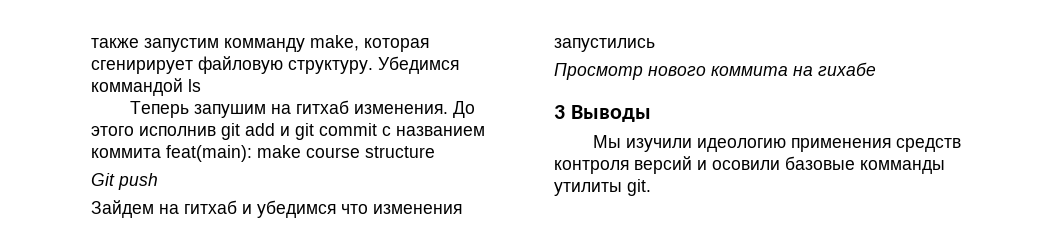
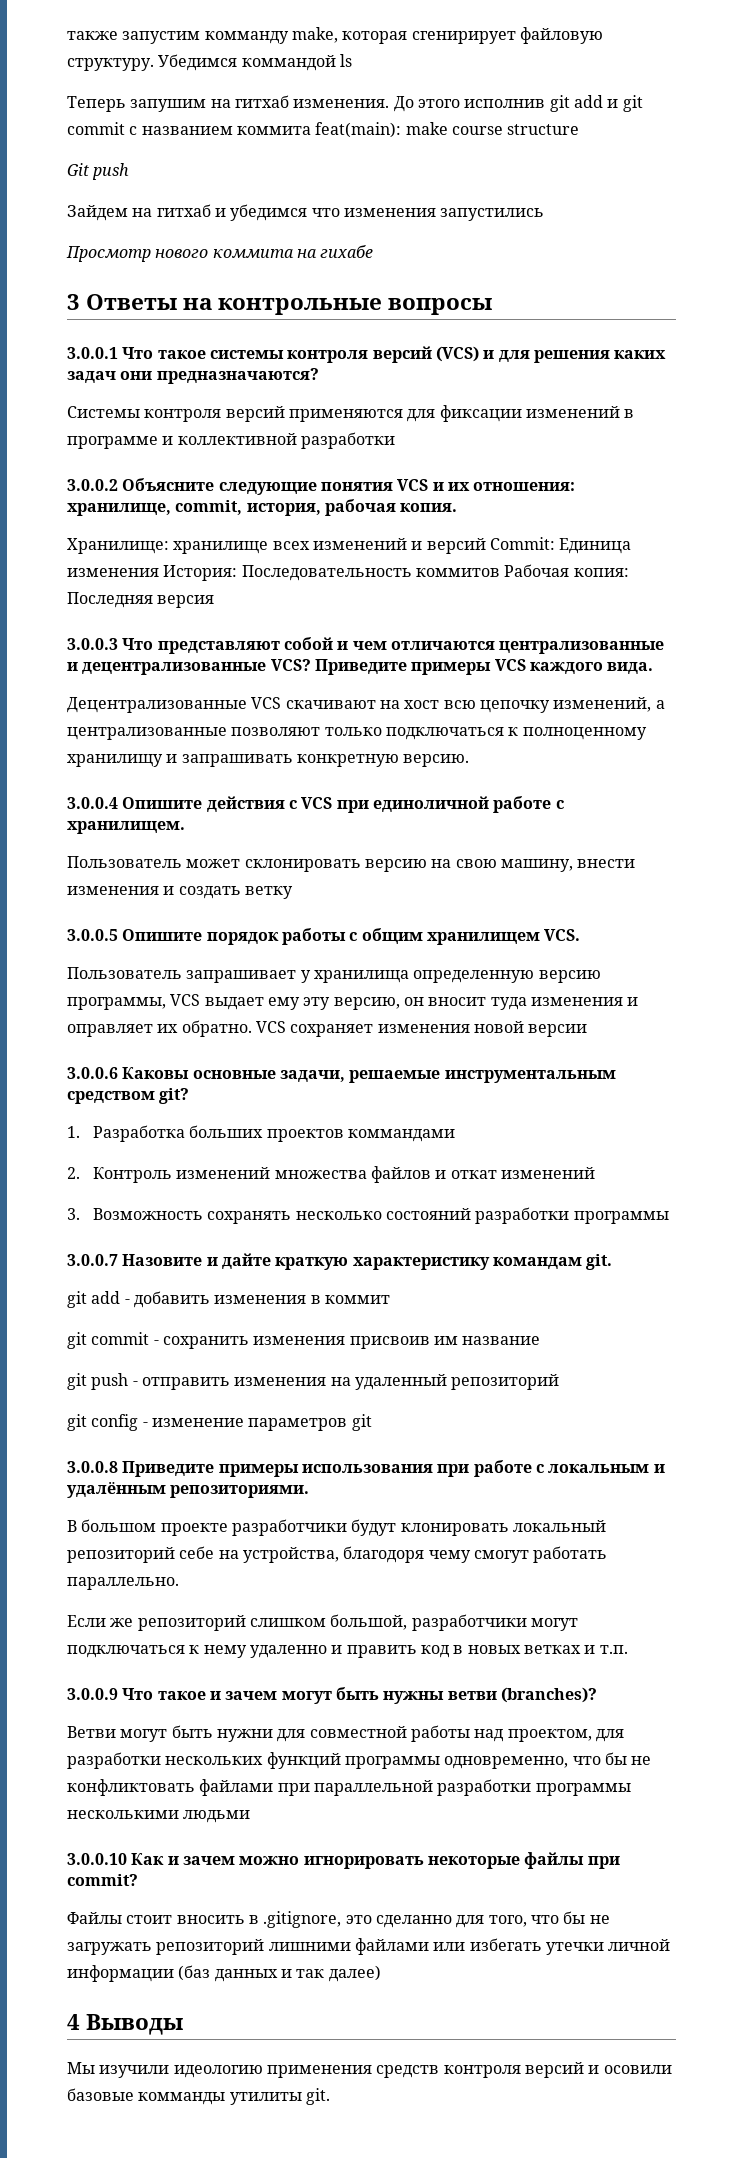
(565, 112) none -> [86,294,493,315] [67,346,667,363] [67,368,319,384] [67,405,635,422] [67,432,395,449] [67,478,576,495] [67,499,458,516] [67,537,632,554] [67,564,629,581] [67,592,215,608] [67,637,665,654] [67,659,654,675] [67,697,665,713] [67,727,647,740] [67,754,470,767] [67,796,564,813] [67,821,185,834] [67,856,636,872] [67,886,293,899] [67,928,581,945] [67,967,601,983] [67,994,639,1010] [67,1020,588,1037] [67,1067,616,1083] [67,1088,190,1104] [67,1125,456,1142] [67,1166,596,1183] [67,1207,669,1224] [67,1253,613,1270] [67,1291,390,1308] [67,1332,541,1349] [67,1373,560,1390] [67,1414,372,1431] [67,1460,665,1477] [67,1481,310,1498] [67,1519,606,1536] [67,1546,608,1563] [67,1577,179,1590] [67,1614,578,1631] [67,1645,628,1658] [67,1687,597,1704] [67,1725,624,1742] [67,1752,652,1769] [67,1779,631,1796] [67,1810,251,1823] [67,1852,620,1869] [67,1874,138,1886] [67,1911,610,1928] [67,1938,671,1955] [67,1965,381,1982] [67,2014,80,2030] Ответы на контрольные вопросы // 3.0.0.1 Что такое системы контроля версий (VCS) и для решения каких задач они предназначаются? // Системы контроля версий применяются для фиксации изменений в программе и коллективной разработки // 3.0.0.2 Объясните следующие понятия VCS и их отношения: хранилище, commit, история, рабочая копия. // Хранилище: хранилище всех изменений и версий Commit: Единица изменения История: Последовательность коммитов Рабочая копия: Последняя версия // 3.0.0.3 Что представляют собой и чем отличаются централизованные и децентрализованные VCS? Приведите примеры VCS каждого вида. // Децентрализованные VCS скачивают на хост всю цепочку изменений, а централизованные позволяют только подключаться к полноценному хранилищу и запрашивать конкретную версию. // 3.0.0.4 Опишите действия с VCS при единоличной работе с хранилищем. // Пользователь может склонировать версию на свою машину, внести изменения и создать ветку // 3.0.0.5 Опишите порядок работы с общим хранилищем VCS. // Пользователь запрашивает у хранилища определенную версию программы, VCS выдает ему эту версию, он вносит туда изменения и оправляет их обратно. VCS сохраняет изменения новой версии // 3.0.0.6 Каковы основные задачи, решаемые инструментальным средством git? // 1. Разработка больших проектов коммандами // 2. Контроль изменений множества файлов и откат изменений // 3. Возможность сохранять несколько состояний разработки программы // 3.0.0.7 Назовите и дайте краткую характеристику командам git. // git add - добавить изменения в коммит // git commit - сохранить изменения присвоив им название // git push - отправить изменения на удаленный репозиторий // git config - изменение параметров git // 3.0.0.8 Приведите примеры использования при работе с локальным и удалённым репозиториями. // В большом проекте разработчики будут клонировать локальный репозиторий себе на устройства, благодоря чему смогут работать параллельно. // Если же репозиторий слишком большой, разработчики могут подключаться к нему удаленно и править код в новых ветках и т.п. // 3.0.0.9 Что такое и зачем могут быть нужны ветви (branches)? // Ветви могут быть нужни для совместной работы над проектом, для разработки нескольких функций программы одновременно, что бы не конфликтовать файлами при параллельной разработки программы несколькими людьми // 3.0.0.10 Как и зачем можно игнорировать некоторые файлы при commit? // Файлы стоит вносить в .gitignore, это сделанно для того, что бы не загружать репозиторий лишними файлами или избегать утечки личной информации (баз данных и так далее) // 4

